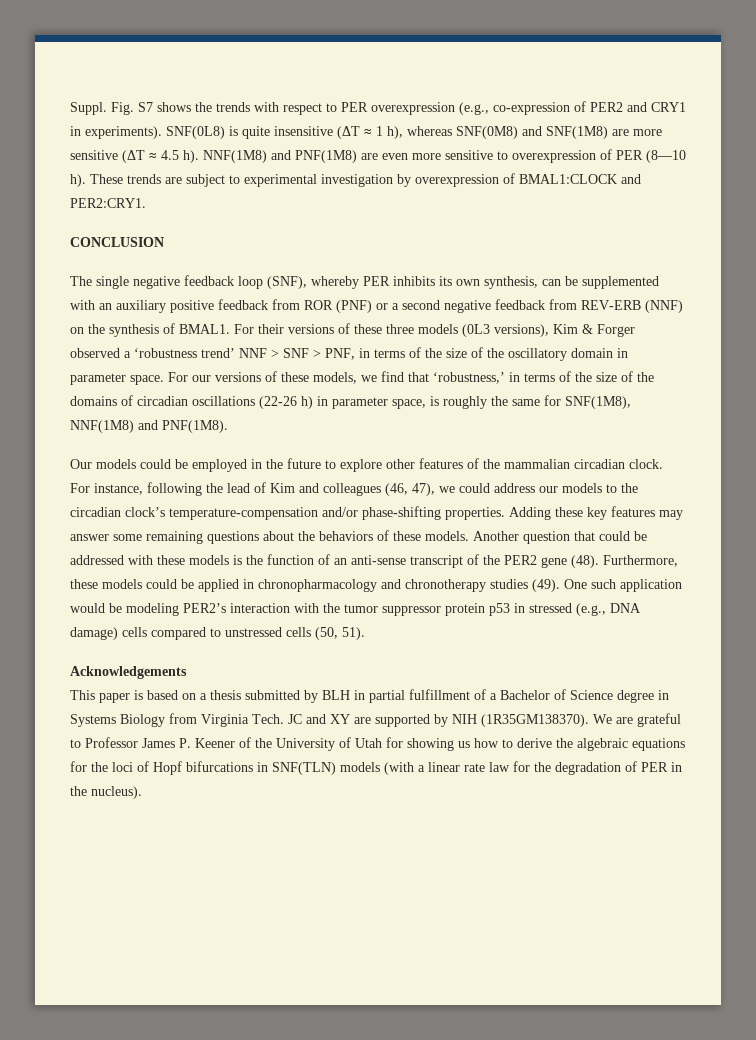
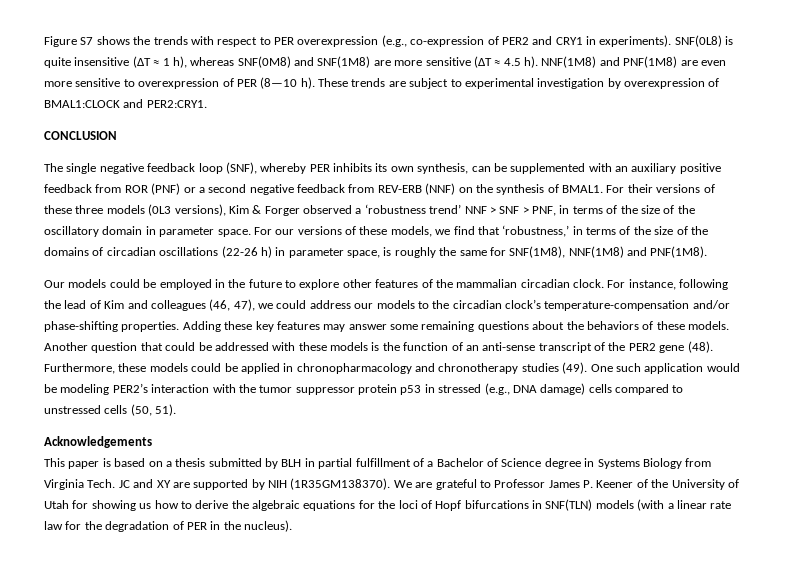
[70,102,134,115] Suppl. Fig. -> [44,36,77,47] Figure

